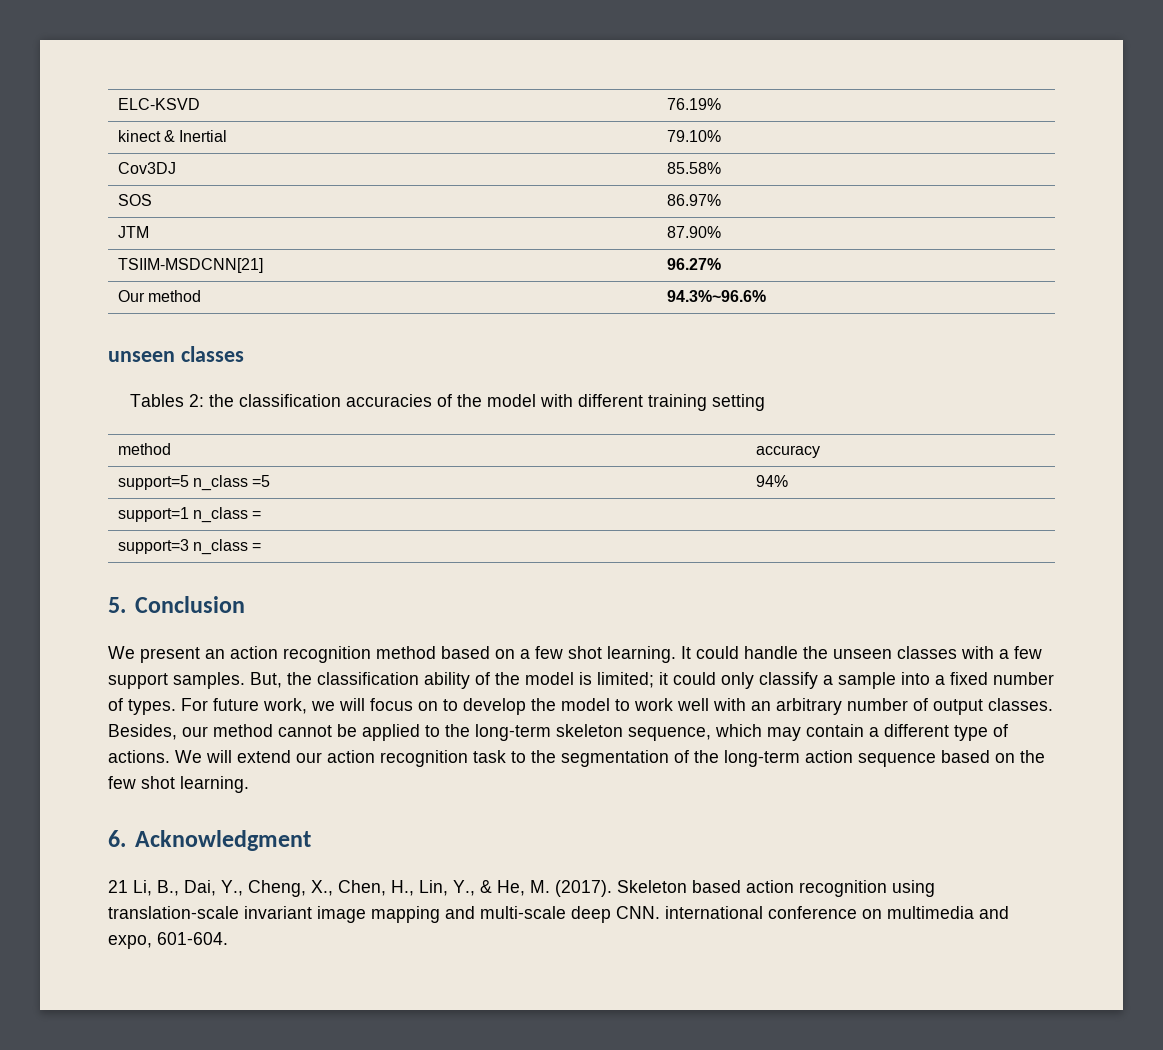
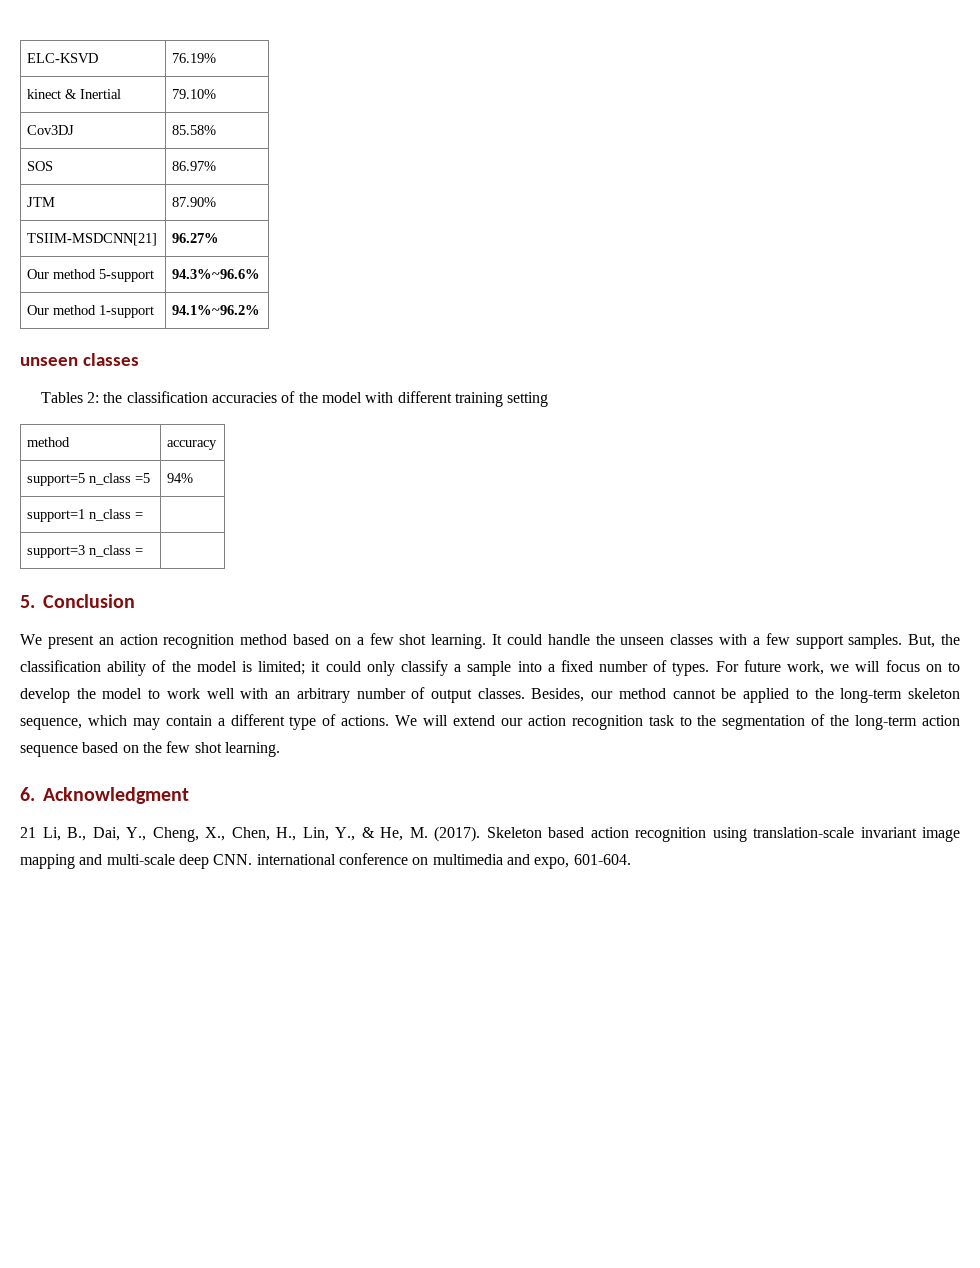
(202, 296) none -> [99,269,155,282] 5-support
(766, 296) none -> [27,305,155,318] [172,305,261,315] // Our method 1-support | 94.1%~96.2%

